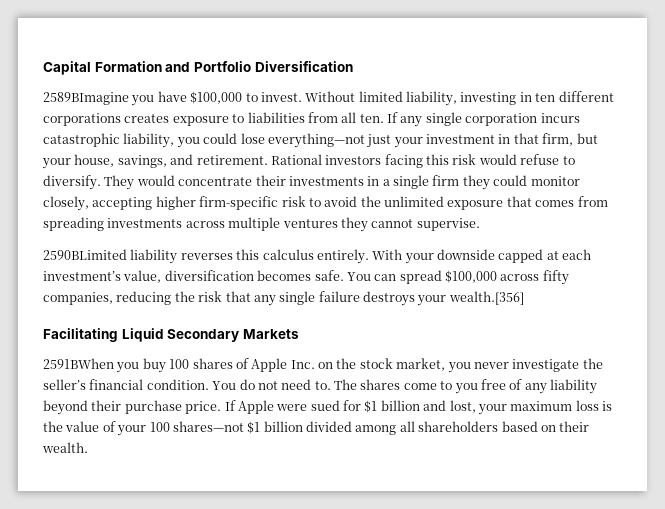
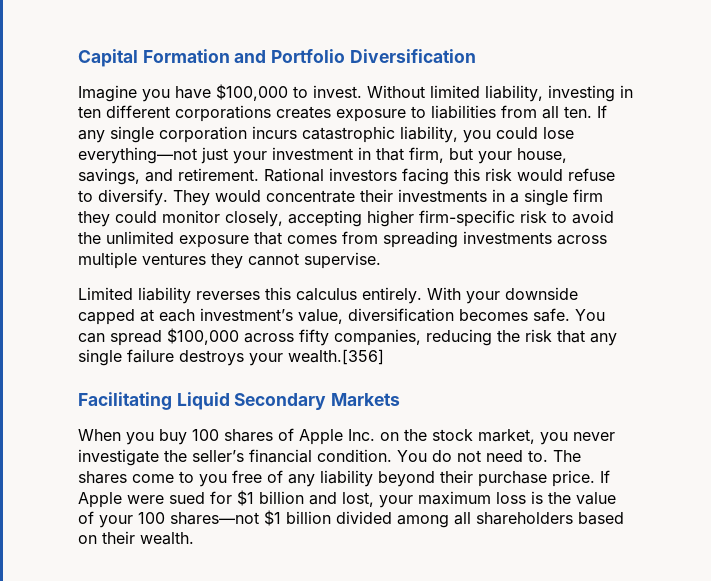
[43,92,129,105] 2589BImagine -> [78,85,137,102] Imagine
[43,249,127,260] 2590BLimited -> [78,287,133,300] Limited
[43,358,114,369] 2591BWhen -> [78,429,121,441] When

